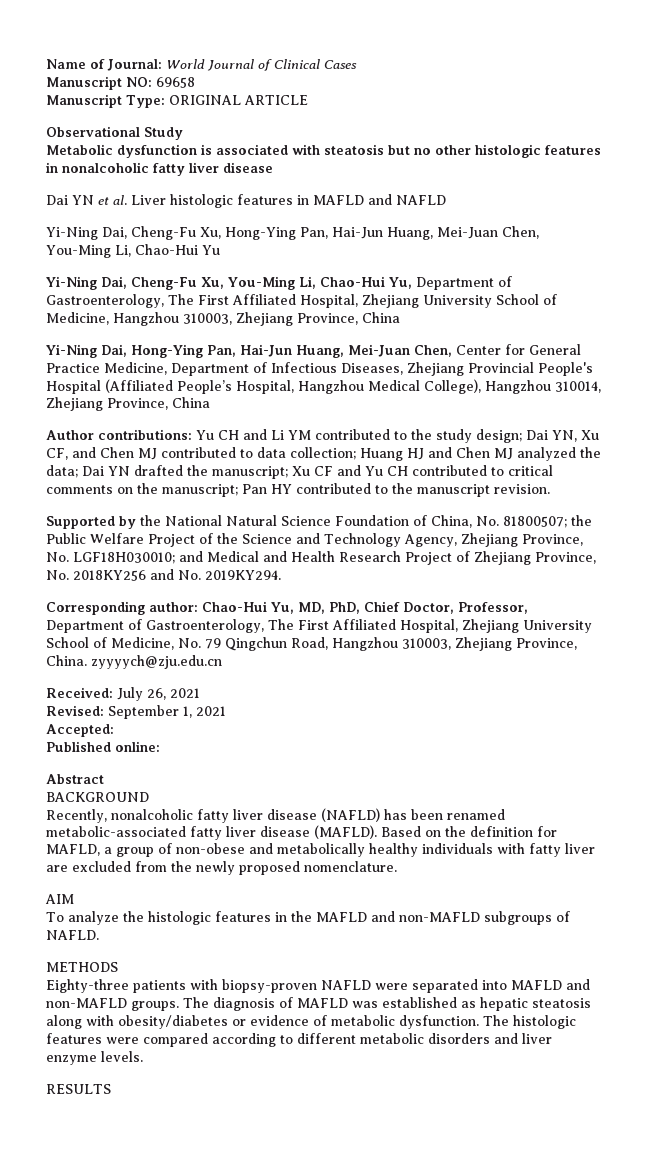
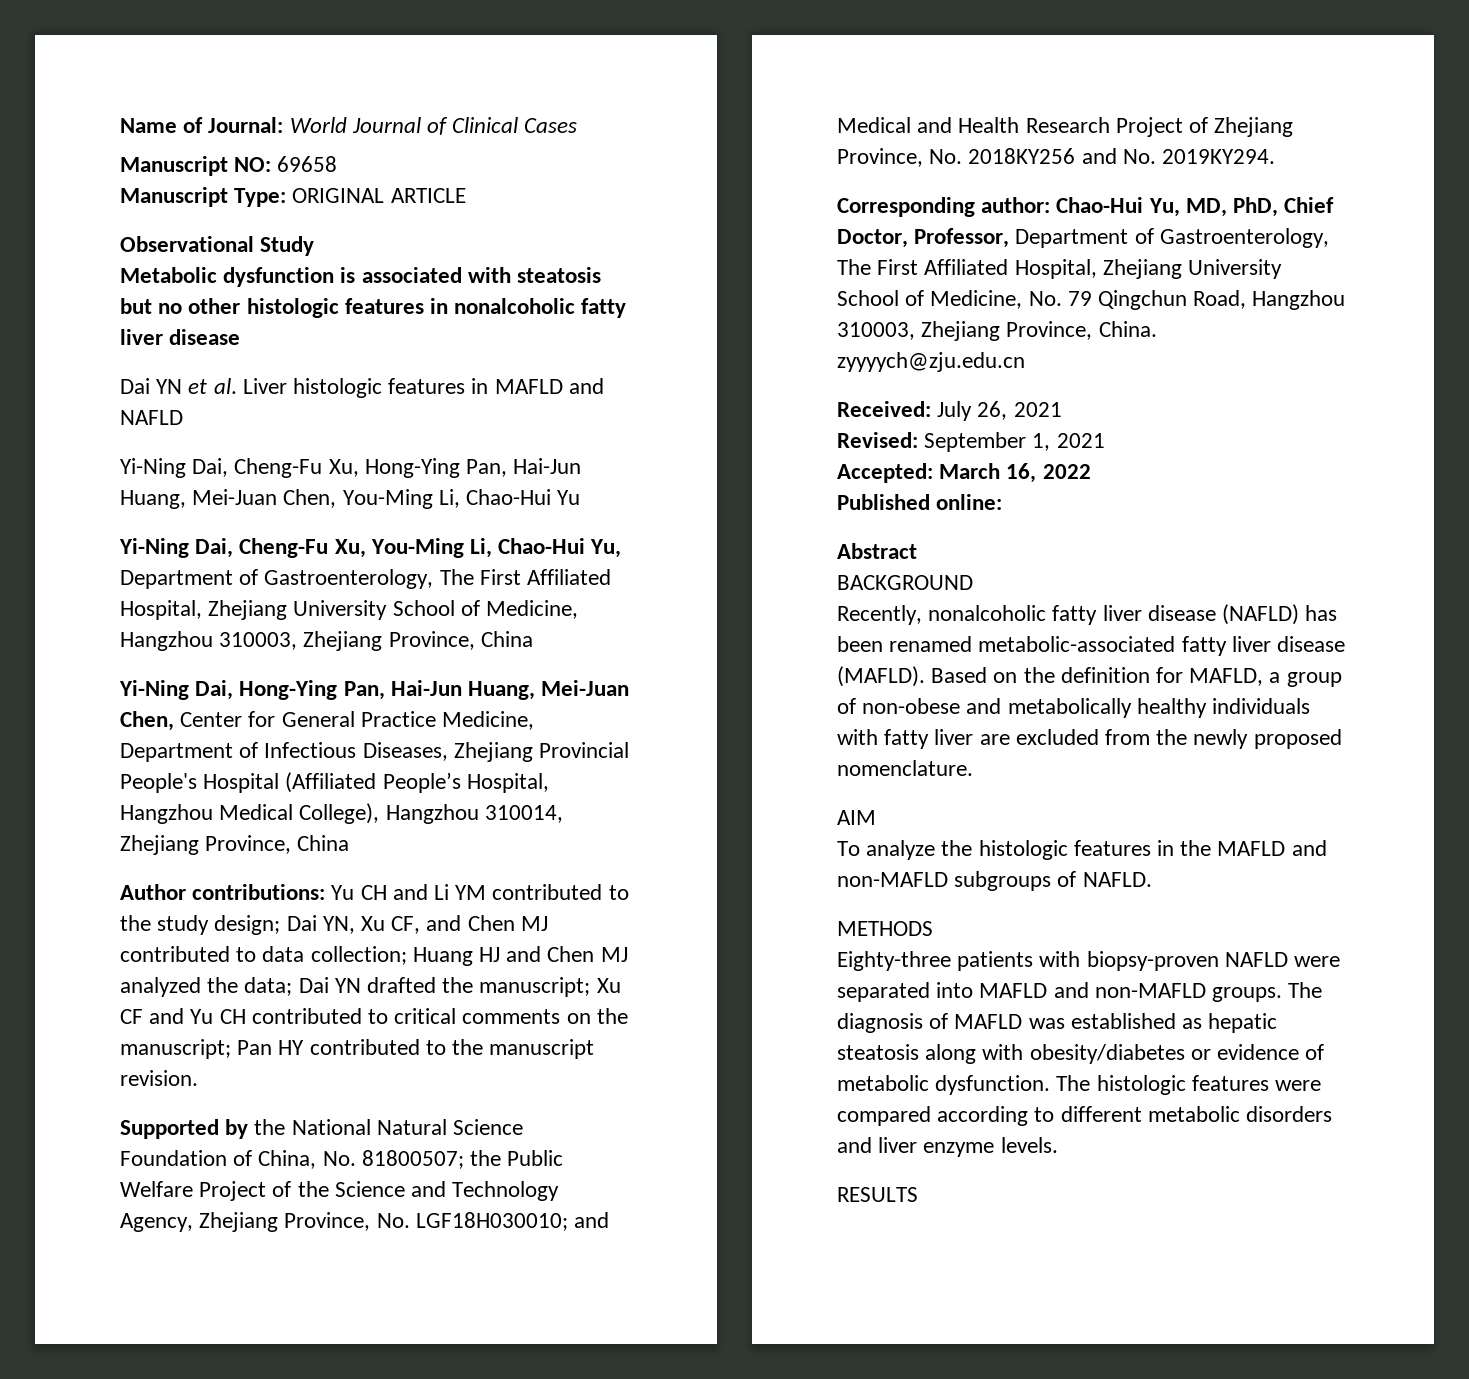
(114, 730) none -> [939,463,1091,483] March 16, 2022

